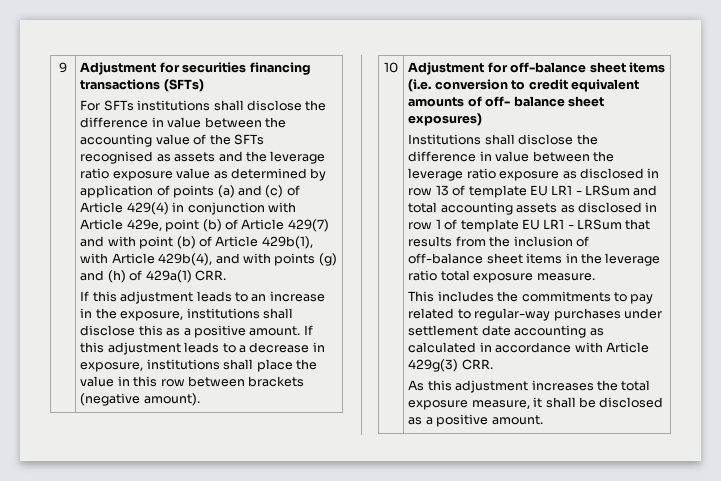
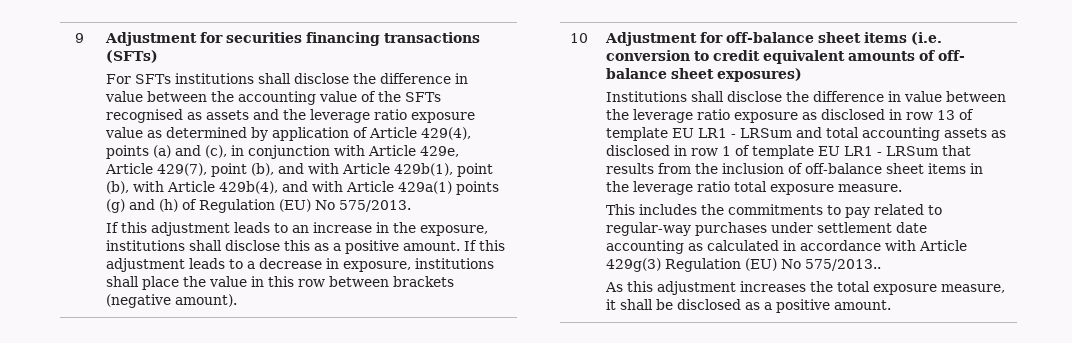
(170, 190) none -> [369,127,472,140] Article 429(4),
[265,185,300,198] [80,202,169,215] (c) of Article 429(4) -> [205,145,228,158] (c),
[165,219,329,232] [80,236,313,249] point (b) of Article 429(7) and with point (b) of Article 429b(1), -> [105,163,494,177] [106,181,130,194] Article 429(7), point (b), and with Article 429b(1), point (b),
(271, 258) none -> [346,181,453,194] Article 429a(1)
[145,270,226,283] 429a(1) CRR. -> [199,199,412,213] Regulation (EU) No 575/2013.
[461,359,493,370] CRR. -> [665,258,882,272] Regulation (EU) No 575/2013..

